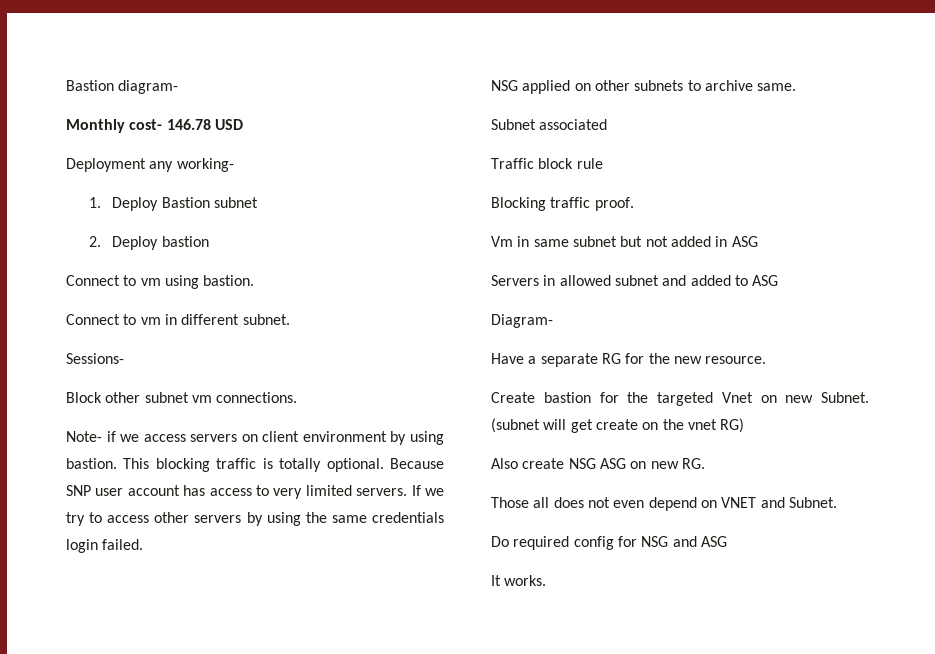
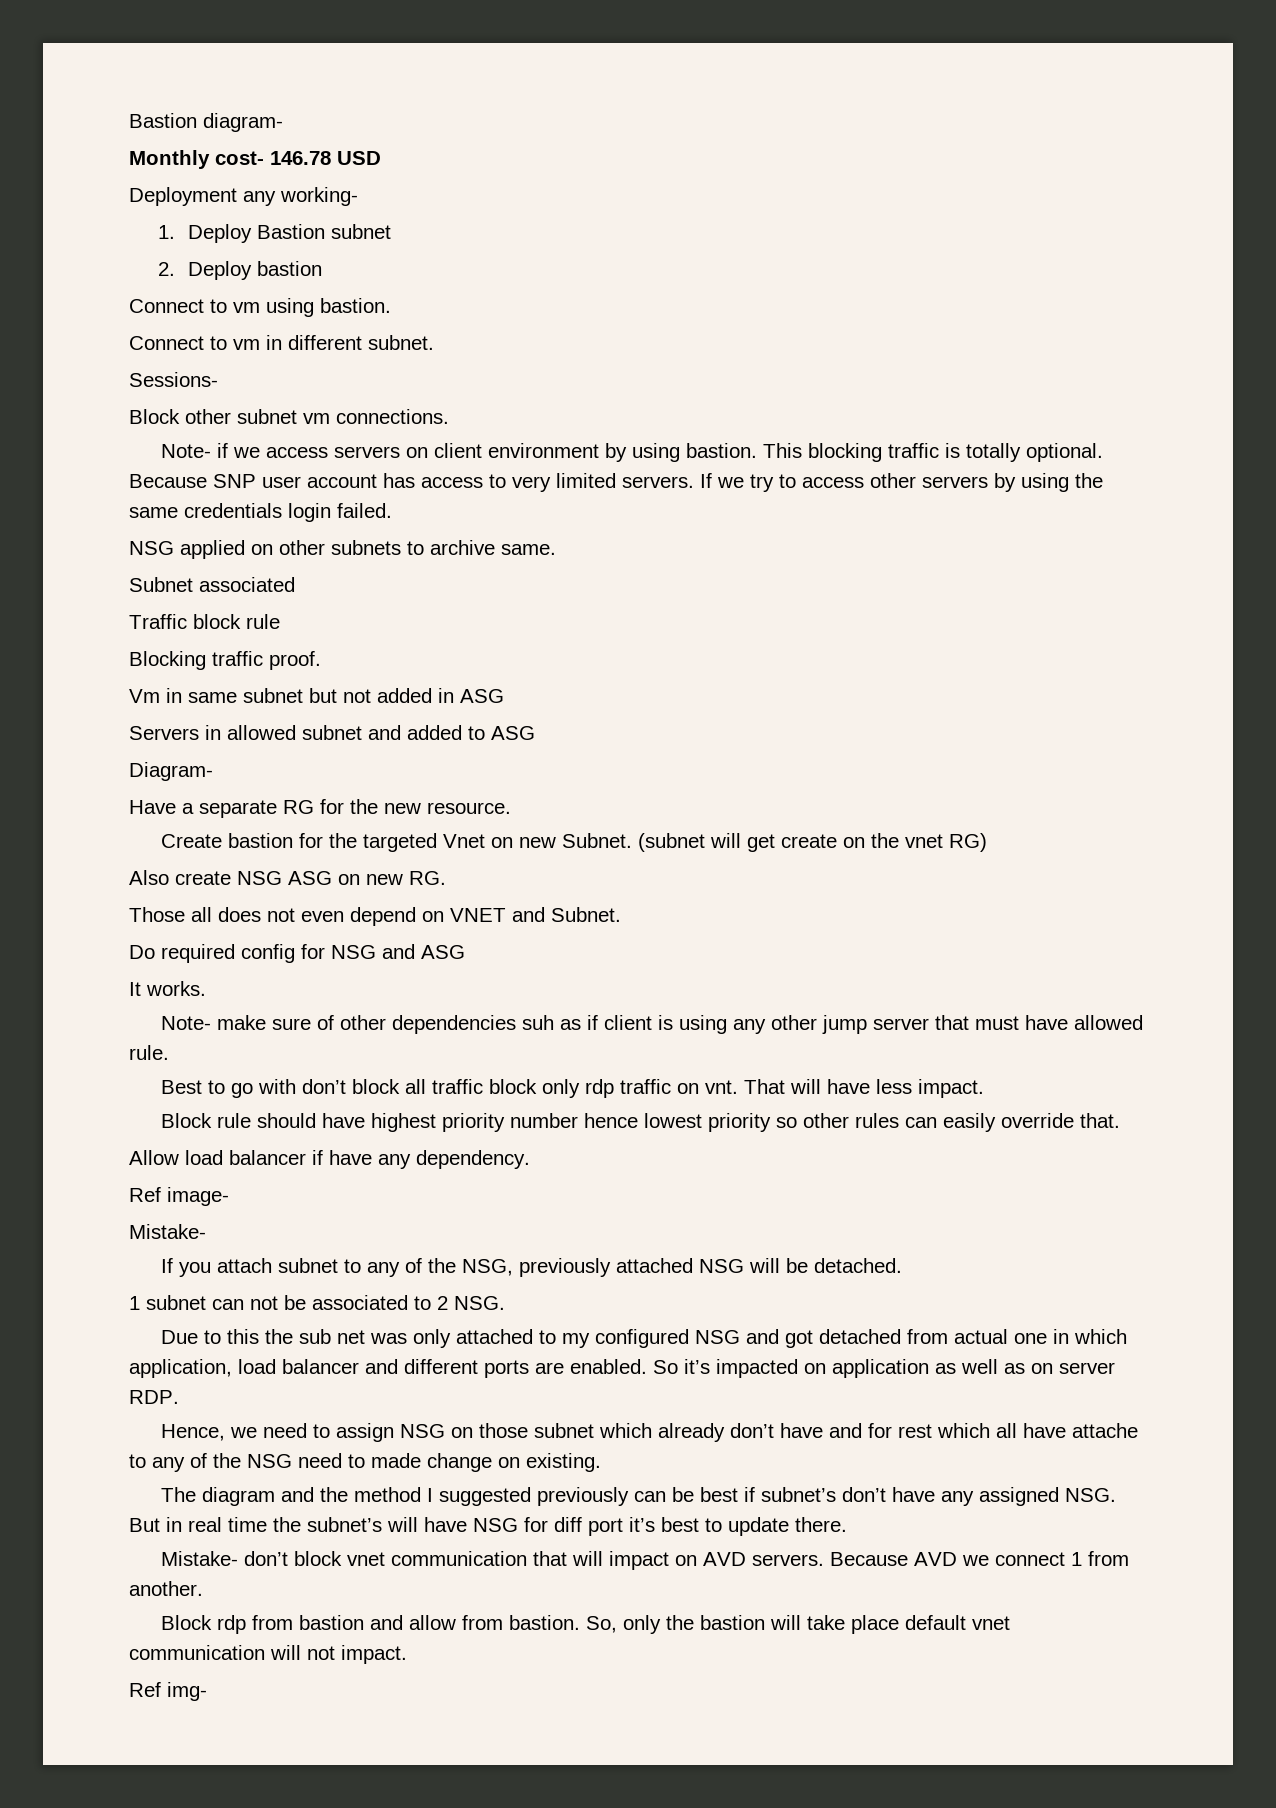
(547, 580) none -> [160,1015,1143,1034] [129,1045,169,1060] [160,1079,984,1098] [160,1113,1120,1132] [129,1150,530,1169] [129,1187,229,1206] [129,1224,206,1239] [160,1258,902,1277] [129,1295,505,1310] [160,1329,1127,1348] [129,1359,1115,1378] [129,1390,179,1404] [160,1423,1138,1442] [129,1453,601,1472] [160,1487,1116,1506] [129,1517,847,1536] [160,1551,1129,1570] [129,1581,203,1596] [160,1615,1010,1634] [129,1645,407,1664] [129,1682,207,1701] // Note- make sure of other dependencies suh as if client is using any other jump server that must have allowed rule. // Best to go with don’t block all traffic block only rdp traffic on vnt. That will have less impact. // Block rule should have highest priority number hence lowest priority so other rules can easily override that. // Allow load balancer if have any dependency. // Ref image- // Mistake- // If you attach subnet to any of the NSG, previously attached NSG will be detached. // 1 subnet can not be associated to 2 NSG. // Due to this the sub net was only attached to my configured NSG and got detached from actual one in which application, load balancer and different ports are enabled. So it’s impacted on application as well as on server RDP. // Hence, we need to assign NSG on those subnet which already don’t have and for rest which all have attache to any of the NSG need to made change on existing. // The diagram and the method I suggested previously can be best if subnet’s don’t have any assigned NSG. But in real time the subnet’s will have NSG for diff port it’s best to update there. // Mistake- don’t block vnet communication that will impact on AVD servers. Because AVD we connect 1 from another. // Block rdp from bastion and allow from bastion. So, only the bastion will take place default vnet communication will not impact. // Ref img-

